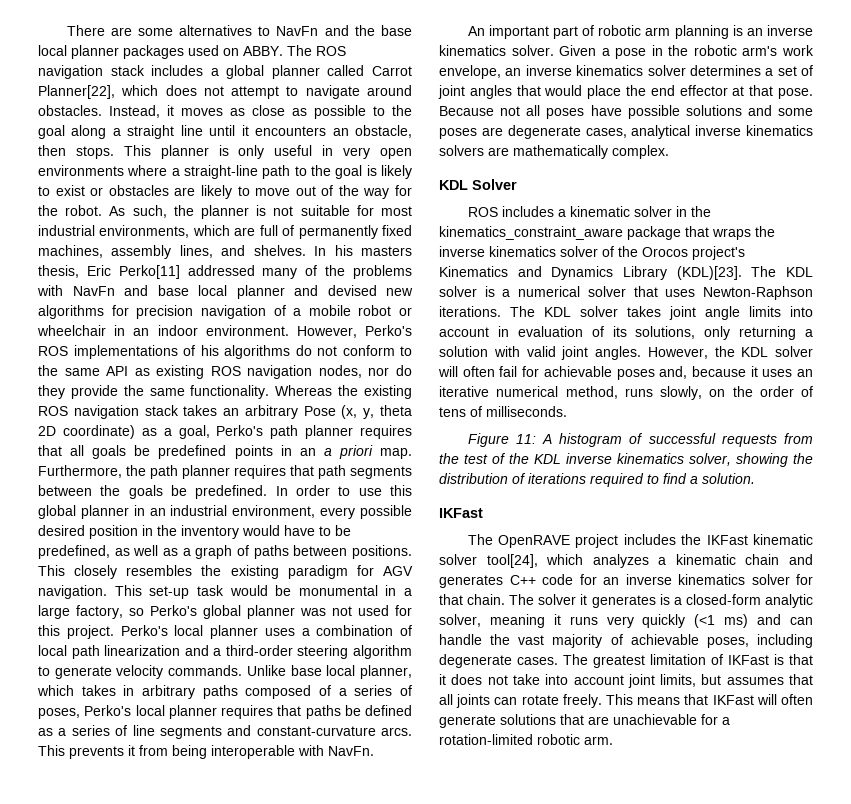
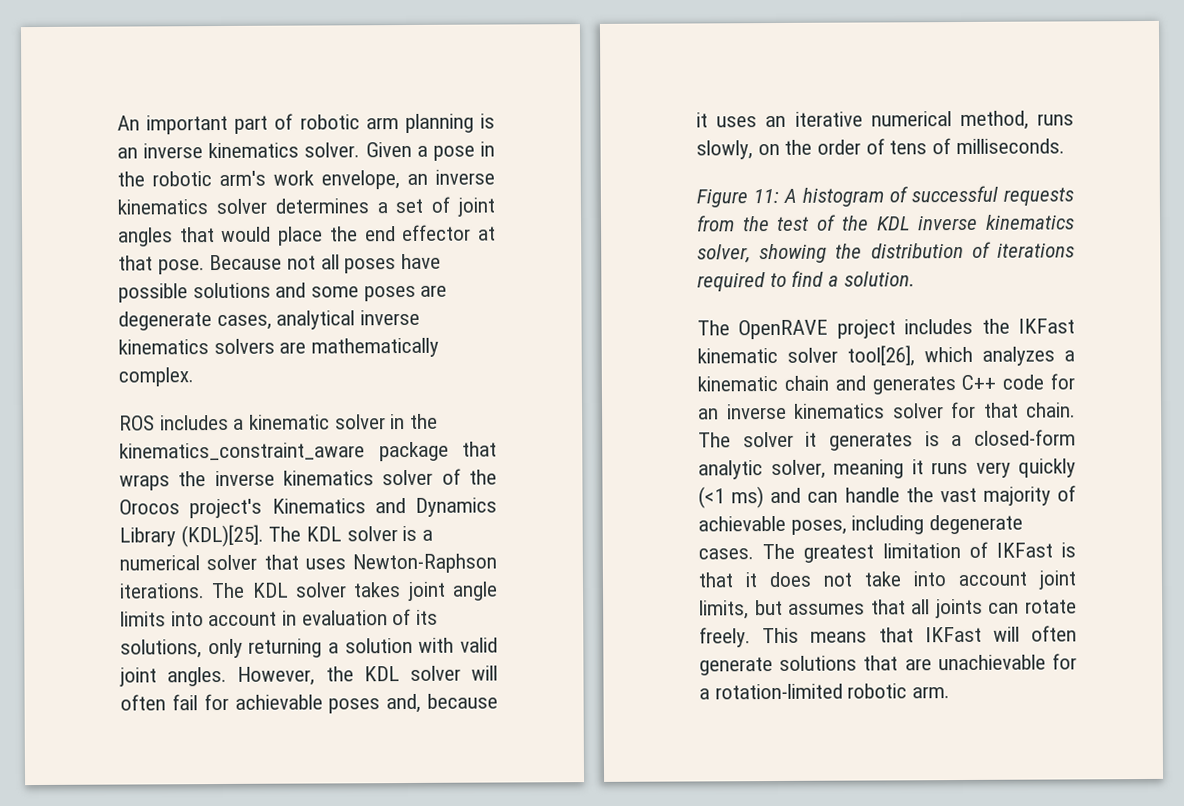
[66,25,412,36] [38,45,346,59] [38,65,412,79] [38,85,412,99] [38,105,412,119] [38,125,413,139] [38,145,413,159] [38,165,412,179] [38,185,412,199] [38,205,412,219] [38,225,412,239] [38,245,412,259] [38,265,412,279] [37,285,413,299] [38,305,412,319] [37,325,412,338] [38,345,412,359] [38,365,412,379] [38,385,412,399] [38,405,412,419] [38,425,412,439] [38,445,413,459] [38,465,412,479] [38,485,412,499] [38,505,412,519] [38,525,351,539] [38,545,412,559] [38,565,413,579] [38,585,412,599] [38,605,412,619] [38,625,412,639] [38,645,412,659] [38,665,412,679] [37,685,413,699] [38,705,412,719] [38,725,412,739] [38,745,374,759] There are some alternatives to NavFn and the base local planner packages used on ABBY. The ROS navigation stack includes a global planner called Carrot Planner[22], which does not attempt to navigate around obstacles. Instead, it moves as close as possible to the goal along a straight line until it encounters an obstacle, then stops. This planner is only useful in very open environments where a straight-line path to the goal is likely to exist or obstacles are likely to move out of the way for the robot. As such, the planner is not suitable for most industrial environments, which are full of permanently fixed machines, assembly lines, and shelves. In his masters thesis, Eric Perko[11] addressed many of the problems with NavFn and base local planner and devised new algorithms for precision navigation of a mobile robot or wheelchair in an indoor environment. However, Perko's ROS implementations of his algorithms do not conform to the same API as existing ROS navigation nodes, nor do they provide the same functionality. Whereas the existing ROS navigation stack takes an arbitrary Pose (x, y, theta 2D coordinate) as a goal, Perko's path planner requires that all goals be predefined points in an a priori map. Furthermore, the path planner requires that path segments between the goals be predefined. In order to use this global planner in an industrial environment, every possible desired position in the inventory would have to be predefined, as well as a graph of paths between positions. This closely resembles the existing paradigm for AGV navigation. This set-up task would be monumental in a large factory, so Perko's global planner was not used for this project. Perko's local planner uses a combination of local path linearization and a third-order steering algorithm to generate velocity commands. Unlike base local planner, which takes in arbitrary paths composed of a series of poses, Perko's local planner requires that paths be defined as a series of line segments and constant-curvature arcs. This prevents it from being interoperable with NavFn. // -> (117, 123) none
[439,179,517,190] // KDL Solver -> (194, 377) none
[676,266,742,280] (KDL)[23]. -> [180,524,264,548] (KDL)[25].
[439,508,483,518] // IKFast -> (915, 279) none
[486,554,538,568] tool[24], -> [847,345,915,367] tool[26],

